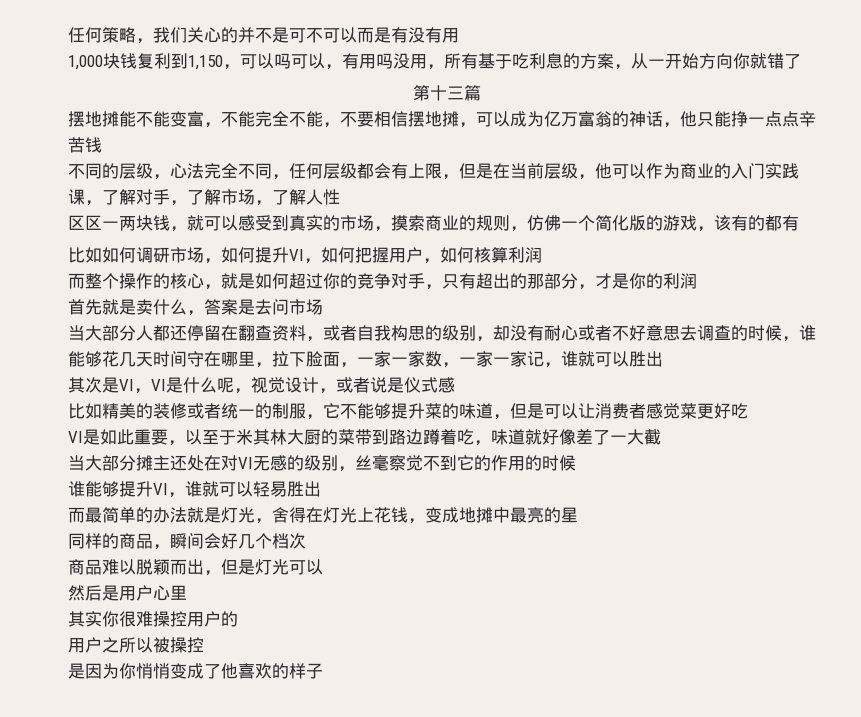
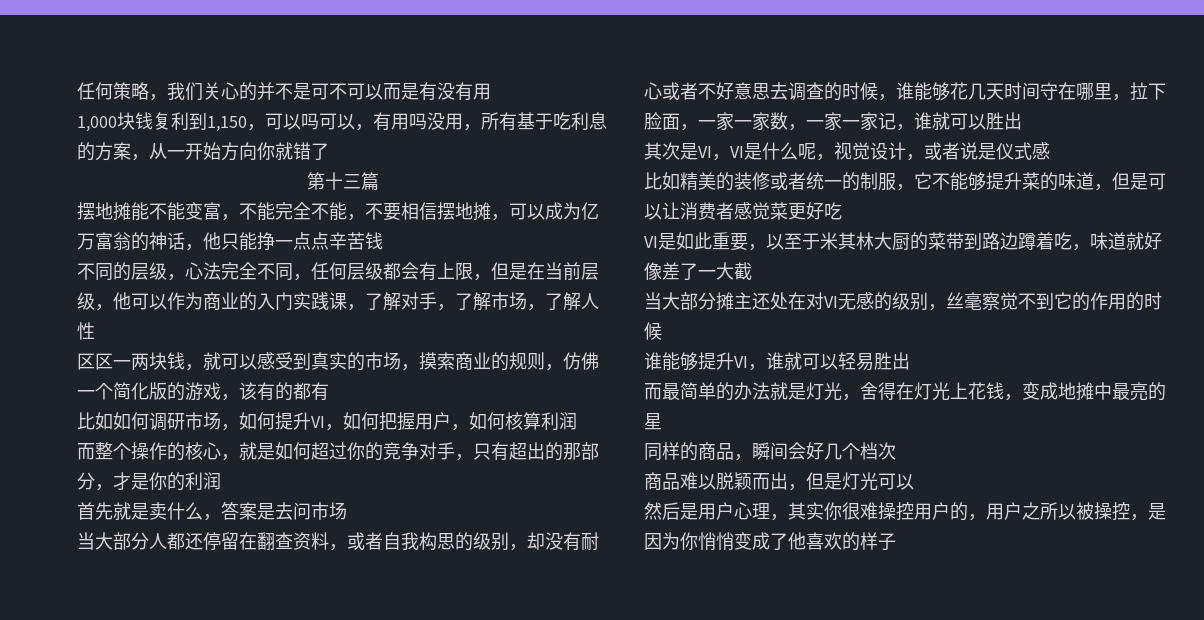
[170,585,187,600] 里 // -> [752,503,788,521] 理，
(238, 619) // -> [968,514,986,521] ，
(204, 645) // -> [1130,514,1148,521] ，

